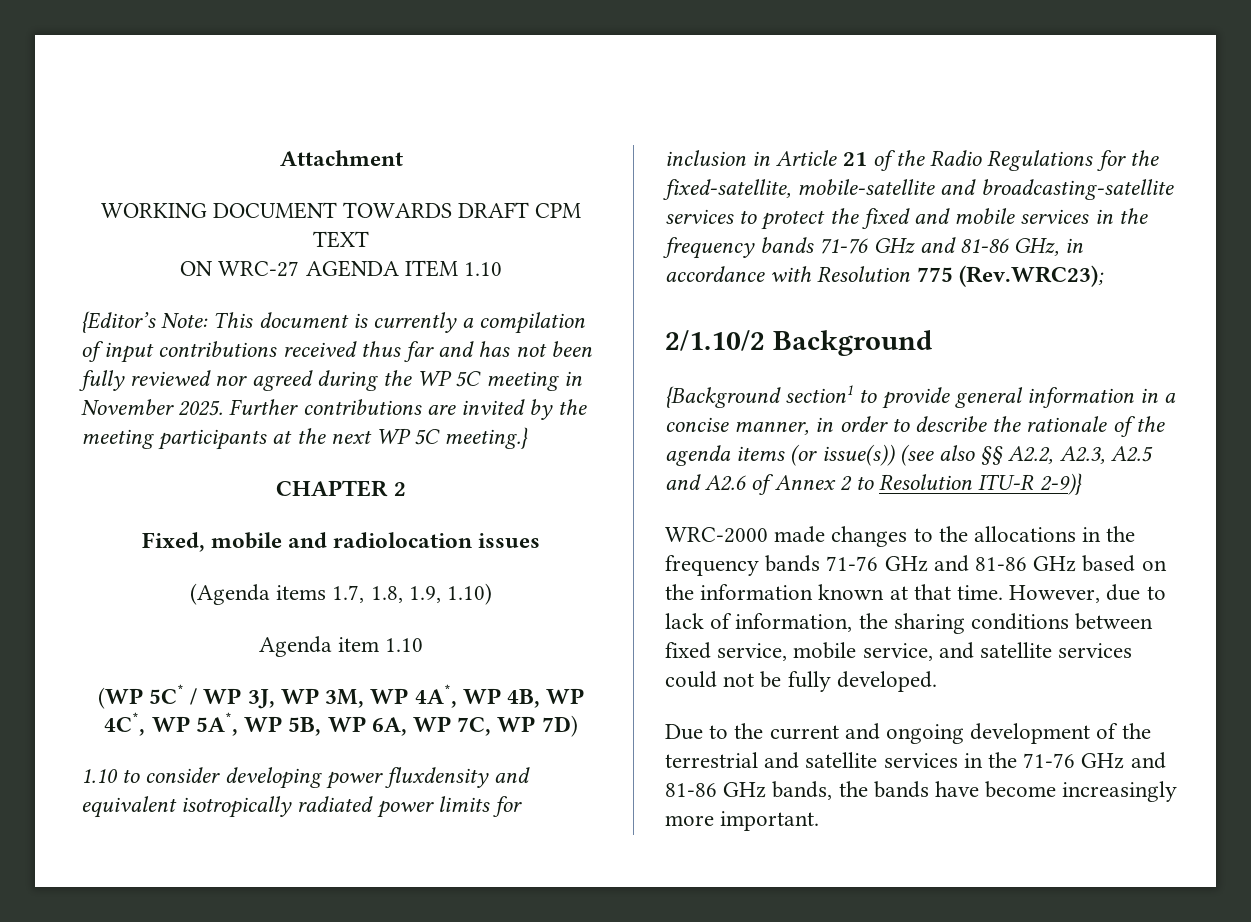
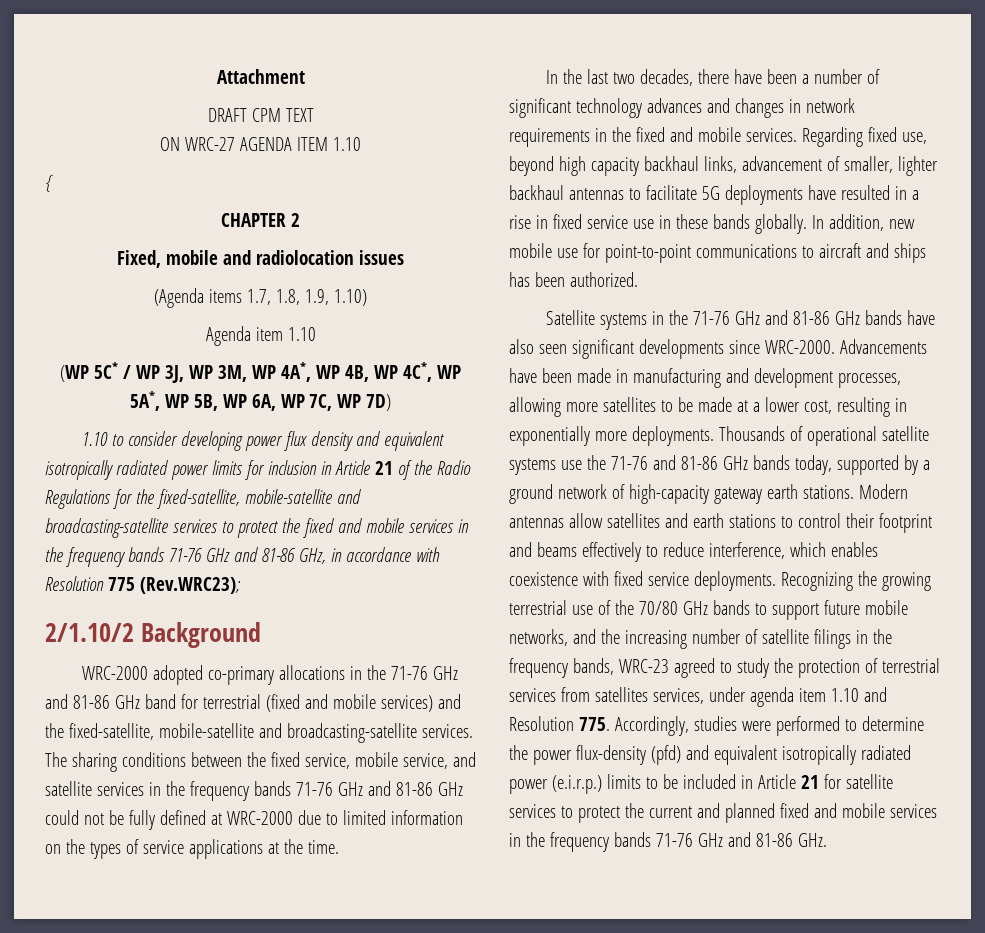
[100,202,452,219] WORKING DOCUMENT TOWARDS -> (305, 76) none
[81,311,586,334] [81,341,592,363] [79,370,582,391] [81,399,588,420] [81,427,529,450] {Editor’s Note: This document is currently a compilation of input contributions received thus far and has not been fully reviewed nor agreed during the WP 5C meeting in November 2025. Further contributions are invited by the meeting participants at the next WP 5C meeting.} -> [45,175,53,192] {
[385,767,490,788] fluxdensity -> [283,431,353,451] flux density
[665,385,1177,409] [665,416,1165,437] [665,444,1153,466] [665,473,1082,495] [665,526,1077,547] {Background section1 to provide general information in a concise manner, in order to describe the rationale of the agenda items (or issue(s)) (see also §§ A2.2, A2.3, A2.5 and A2.6 of Annex 2 to Resolution ITU-R 2-9)} // WRC-2000 made changes to the allocations -> [81,665,458,685] [45,694,461,712] [45,723,473,743] [45,752,476,772] [45,781,144,796] WRC-2000 adopted co-primary allocations in the 71-76 GHz and 81-86 GHz band for terrestrial (fixed and mobile services) and the fixed-satellite, mobile-satellite and broadcasting-satellite services. The sharing conditions between the fixed service, mobile service, and satellite services
[1082,555,1167,572] [665,584,1166,603] [665,613,1154,634] [665,642,1133,661] [665,671,937,692] [665,723,1151,744] [665,752,1166,769] [665,781,1178,802] [665,811,820,831] based on the information known at that time. However, due to lack of information, the sharing conditions between fixed service, mobile service, and satellite services could not be fully developed. // Due to the current and ongoing development of the terrestrial and satellite services in the 71-76 GHz and 81-86 GHz bands, the bands have become increasingly more important. -> [45,810,463,830] [45,839,339,859] [545,69,880,86] [509,98,855,118] [509,127,927,147] [509,156,938,176] [509,185,919,205] [509,214,915,234] [509,243,926,263] [509,272,638,287] [545,310,935,330] [509,339,927,359] [509,368,901,388] [509,397,907,417] [509,426,929,446] [509,455,930,475] [509,484,908,504] [509,513,932,533] [509,542,878,562] [509,571,931,591] [509,600,908,620] [509,629,892,649] [509,658,940,678] [509,687,887,707] [509,716,924,736] [509,745,911,765] [509,774,893,794] [509,803,937,823] [509,832,827,852] could not be fully defined at WRC-2000 due to limited information on the types of service applications at the time. // In the last two decades, there have been a number of significant technology advances and changes in network requirements in the fixed and mobile services. Regarding fixed use, beyond high capacity backhaul links, advancement of smaller, lighter backhaul antennas to facilitate 5G deployments have resulted in a rise in fixed service use in these bands globally. In addition, new mobile use for point-to-point communications to aircraft and ships has been authorized. // Satellite systems in the 71-76 GHz and 81-86 GHz bands have also seen significant developments since WRC-2000. Advancements have been made in manufacturing and development processes, allowing more satellites to be made at a lower cost, resulting in exponentially more deployments. Thousands of operational satellite systems use the 71-76 and 81-86 GHz bands today, supported by a ground network of high-capacity gateway earth stations. Modern antennas allow satellites and earth stations to control their footprint and beams effectively to reduce interference, which enables coexistence with fixed service deployments. Recognizing the growing terrestrial use of the 70/80 GHz bands to support future mobile networks, and the increasing number of satellite filings in the frequency bands, WRC-23 agreed to study the protection of terrestrial services from satellites services, under agenda item 1.10 and Resolution 775. Accordingly, studies were performed to determine the power flux-density (pfd) and equivalent isotropically radiated power (e.i.r.p.) limits to be included in Article 21 for satellite services to protect the current and planned fixed and mobile services in the frequency bands 71-76 GHz and 81-86 GHz.

